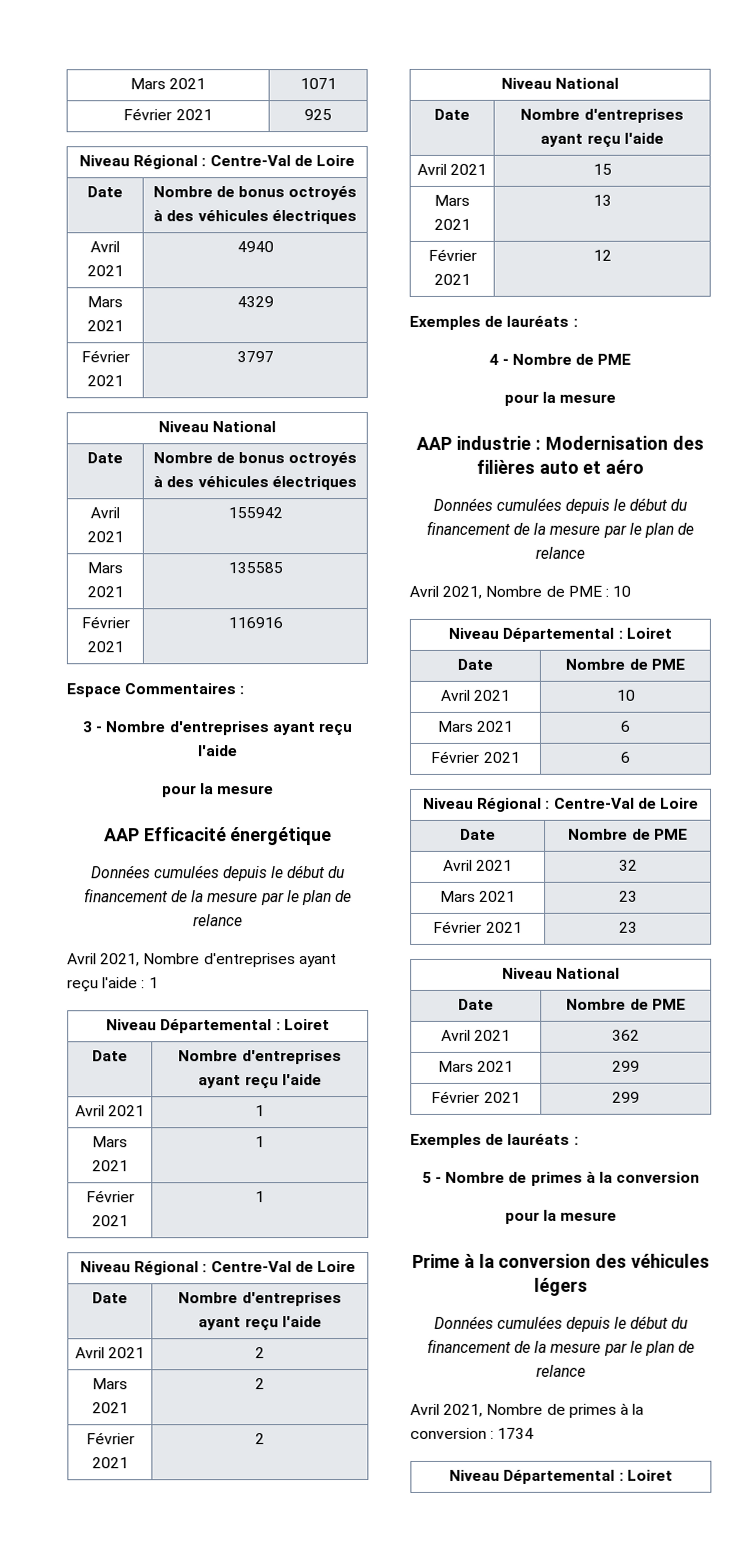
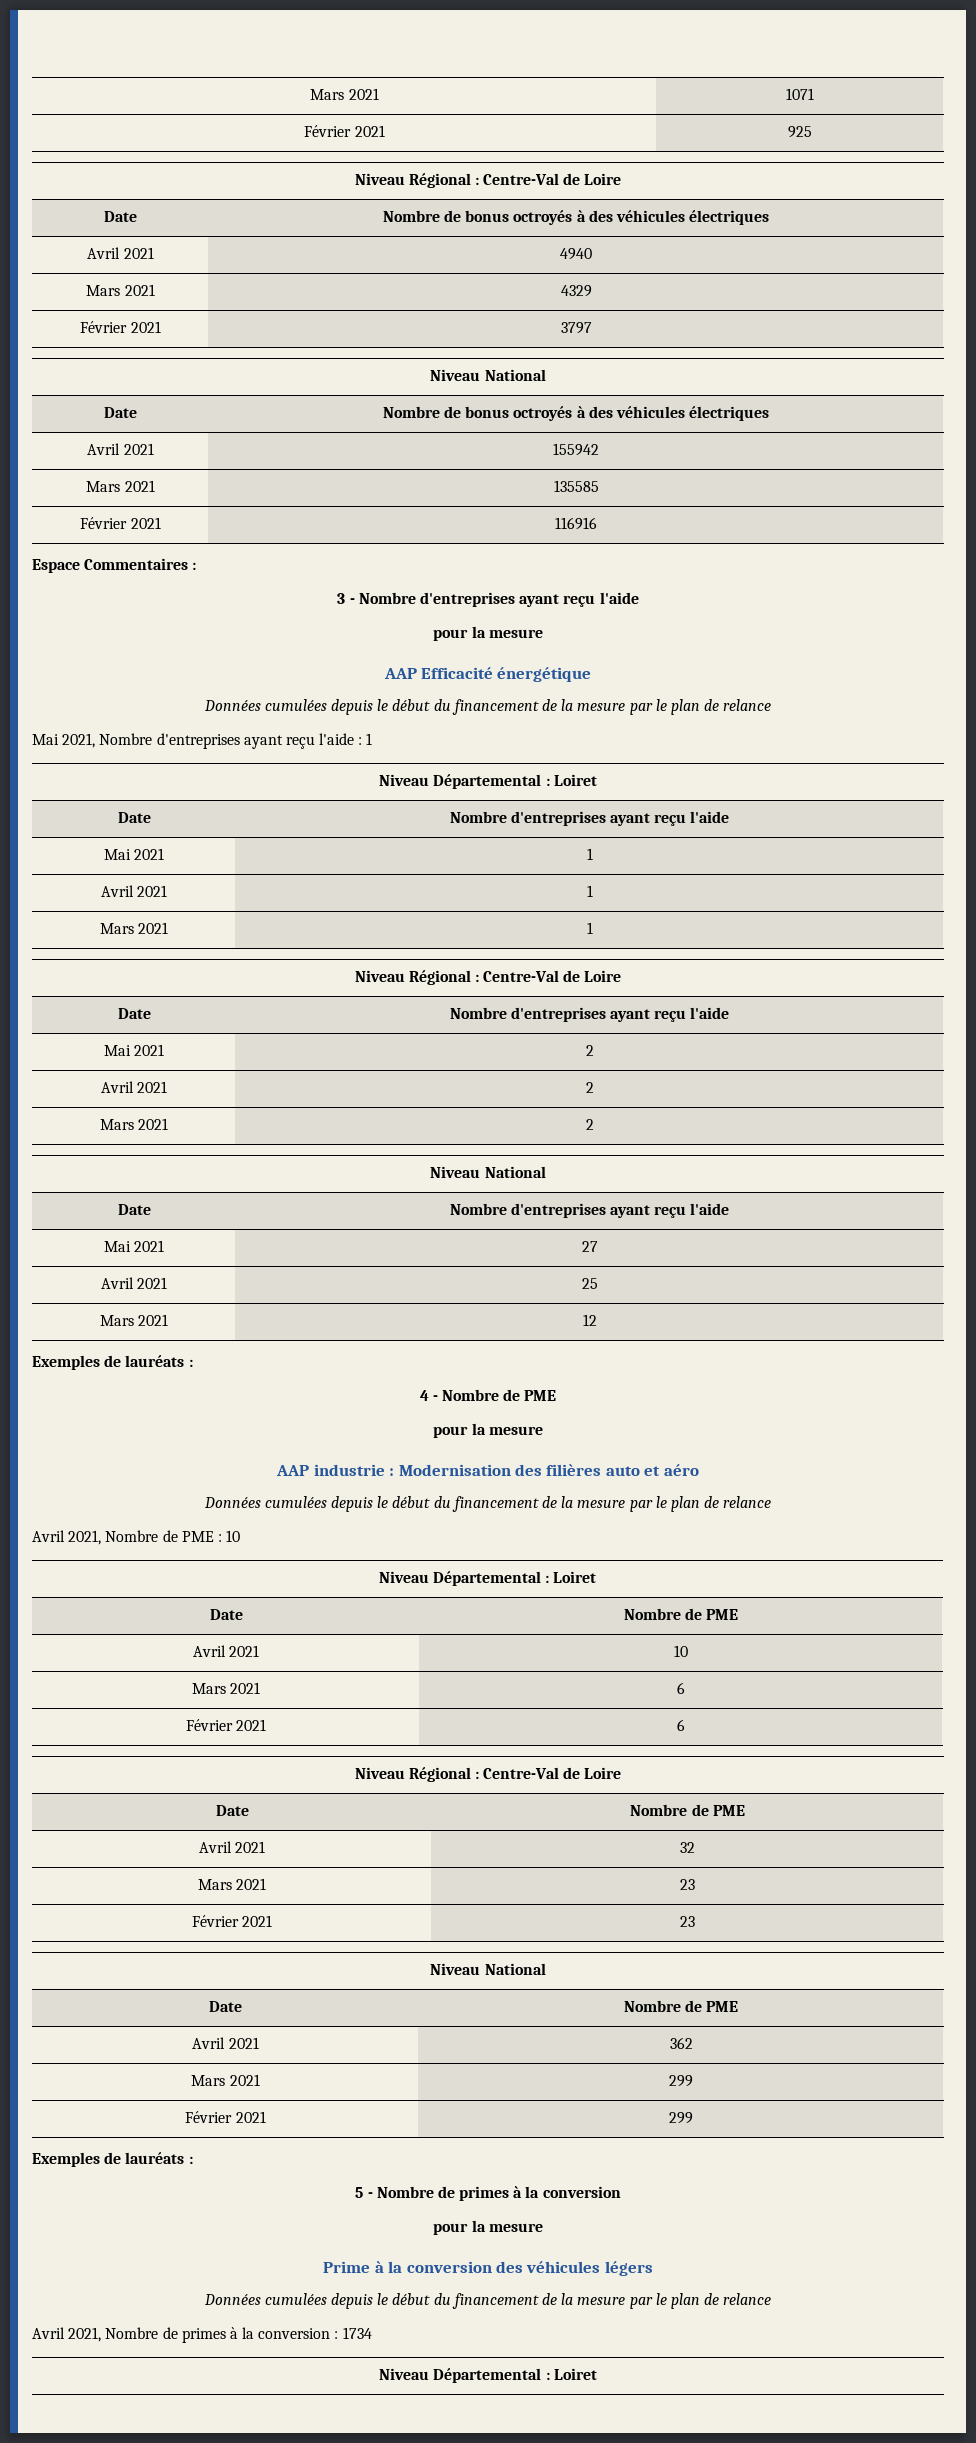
[67,953,97,965] Avril -> [32,734,59,745] Mai
(322, 1080) none -> [103,848,165,860] [586,848,593,860] // Mai 2021 | 1
[85,1190,135,1203] [91,1215,129,1227] [255,1191,265,1203] // Février 2021 | 1 -> (593, 928) none
(322, 1322) none -> [103,1044,165,1056] [585,1045,594,1056] // Mai 2021 | 2
[85,1432,135,1445] [91,1457,129,1469] [255,1433,265,1445] // Février 2021 | 2 -> (594, 1124) none
[416,163,488,175] [592,163,612,175] [434,194,470,206] [433,218,471,230] [592,194,612,206] [427,248,477,261] [433,273,471,285] // Avril 2021 | 15 // Mars 2021 | 13 // Février 2021 -> [103,1240,165,1252] [581,1241,598,1252] [100,1277,168,1289] [581,1278,598,1289] [99,1314,169,1326] // Mai 2021 | 27 // Avril 2021 | 25 // Mars 2021

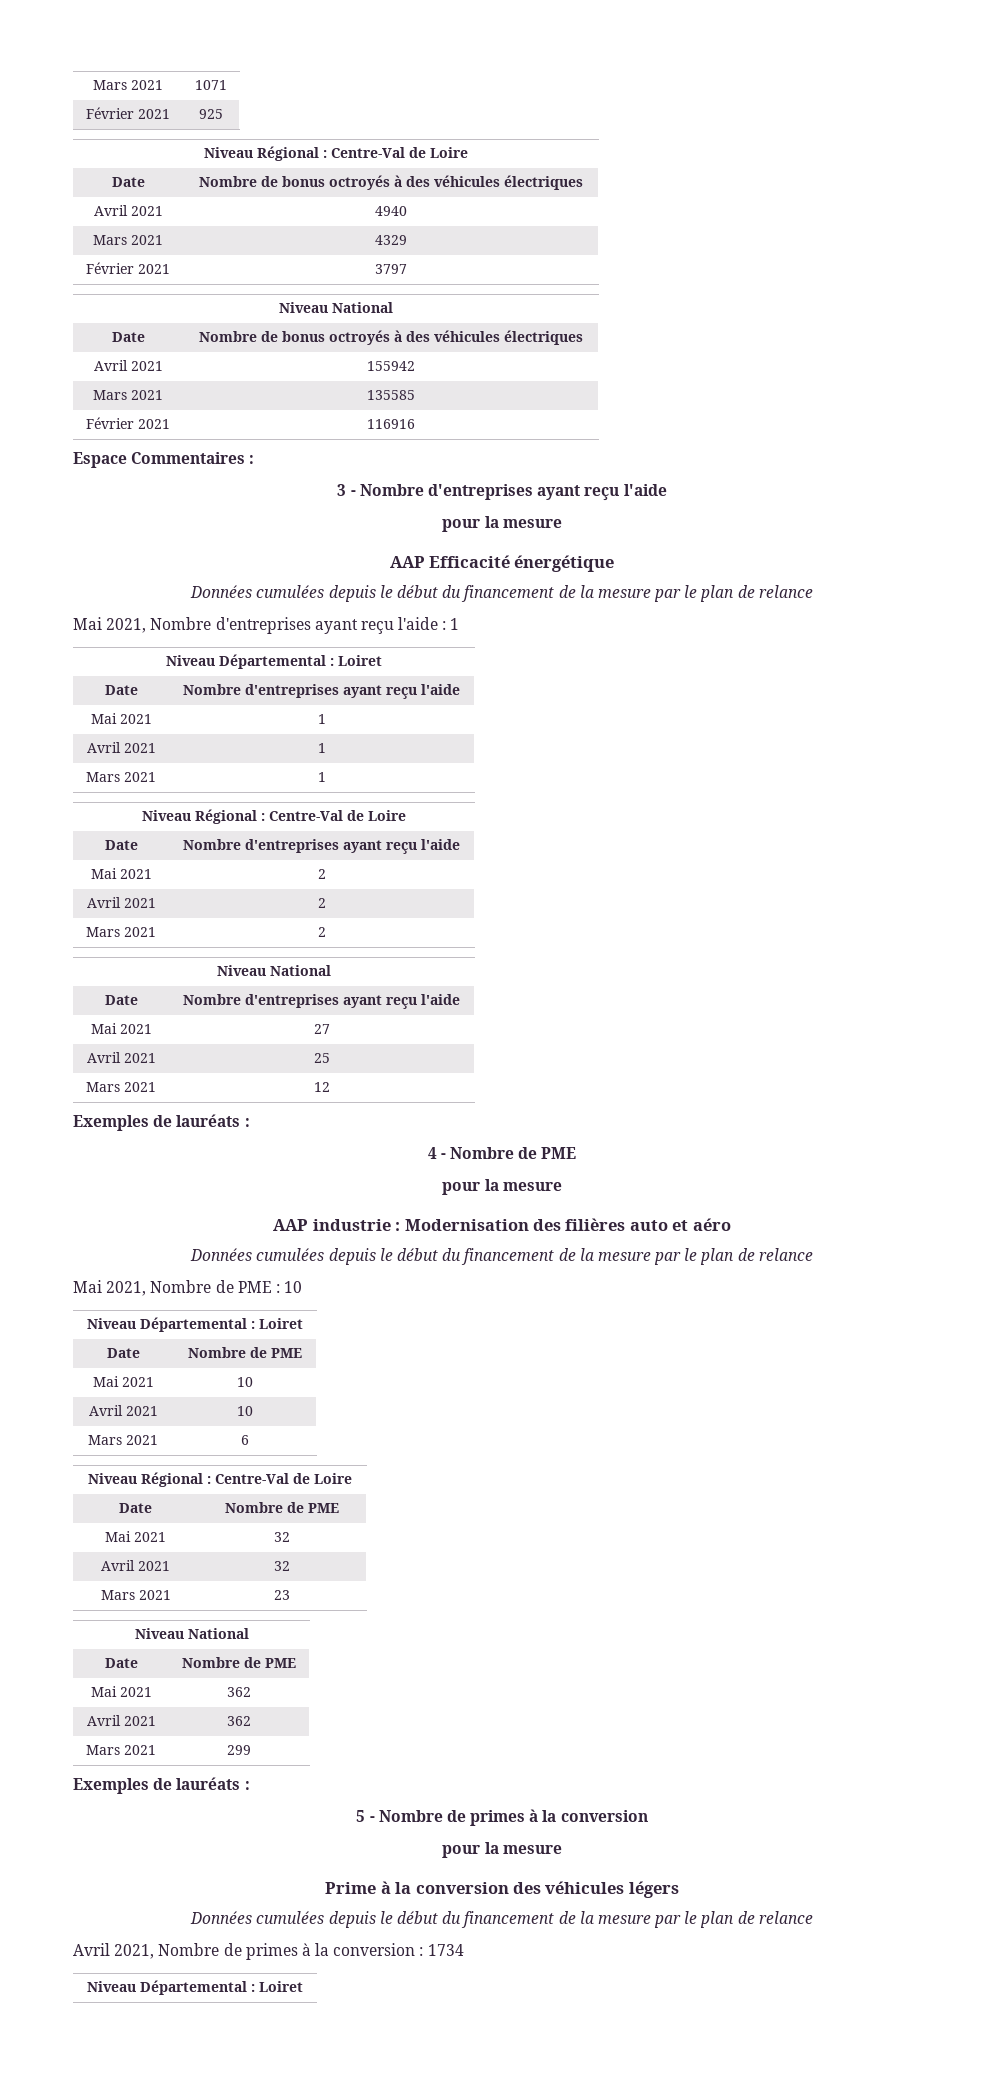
[32,1530,65,1542] Avril -> [73,1280,102,1293] Mai
(739, 1614) none -> [92,1376,154,1387] [236,1377,253,1387] // Mai 2021 | 10
[185,1719,267,1731] [677,1719,685,1731] // Février 2021 | 6 -> (249, 1440) none
(745, 1810) none -> [105,1531,166,1542] [274,1532,290,1542] // Mai 2021 | 32
[191,1915,273,1927] [680,1916,695,1927] // Février 2021 | 23 -> (290, 1595) none
(739, 2006) none -> [90,1686,152,1697] [227,1687,251,1697] // Mai 2021 | 362
[185,2111,266,2123] [669,2112,693,2124] // Février 2021 | 299 -> (251, 1750) none

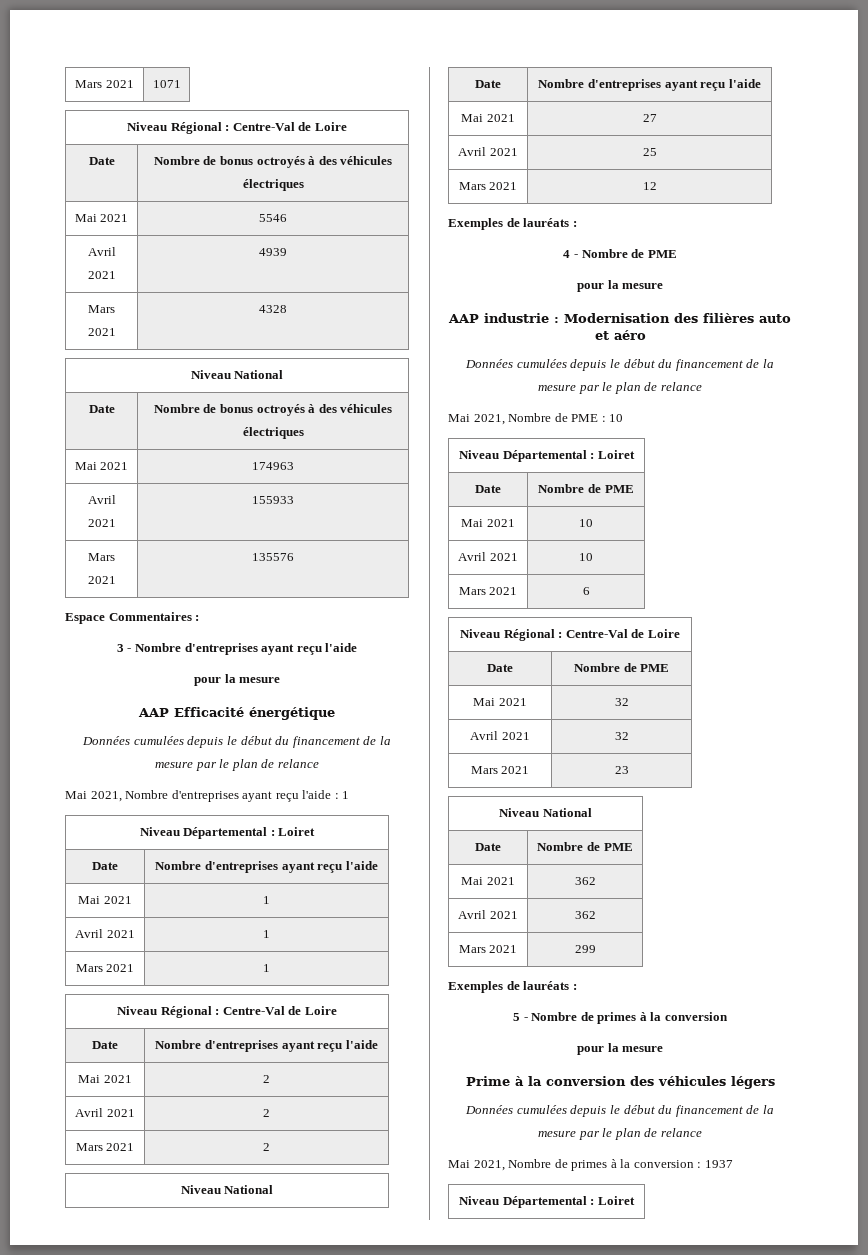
[86,107,170,119] [199,109,223,119] // Février 2021 | 925 -> (181, 84) none
[93,205,163,216] [374,206,407,216] [93,235,163,245] [374,235,407,245] [86,262,170,274] [374,264,407,274] // Avril 2021 | 4940 // Mars 2021 | 4329 // Février 2021 | 3797 -> [74,214,129,222] [259,214,287,222] [87,247,116,256] [87,271,116,279] [259,248,287,256] [88,305,115,313] [87,328,116,336] [259,305,287,313] // Mai 2021 | 5546 // Avril 2021 | 4939 // Mars 2021 | 4328
[93,360,163,371] [366,361,415,371] [93,390,163,400] [366,390,415,400] [86,417,170,429] [366,419,415,429] // Avril 2021 | 155942 // Mars 2021 | 135585 // Février 2021 | 116916 -> [74,462,129,470] [252,462,294,470] [87,495,116,504] [87,519,116,527] [252,496,294,504] [88,553,115,561] [87,576,116,584] [252,553,294,561] // Mai 2021 | 174963 // Avril 2021 | 155933 // Mars 2021 | 135576
[73,1943,110,1956] Avril -> [448,1160,470,1168] Mai
[427,1944,464,1956] 1734 -> [704,1160,733,1168] 1937

